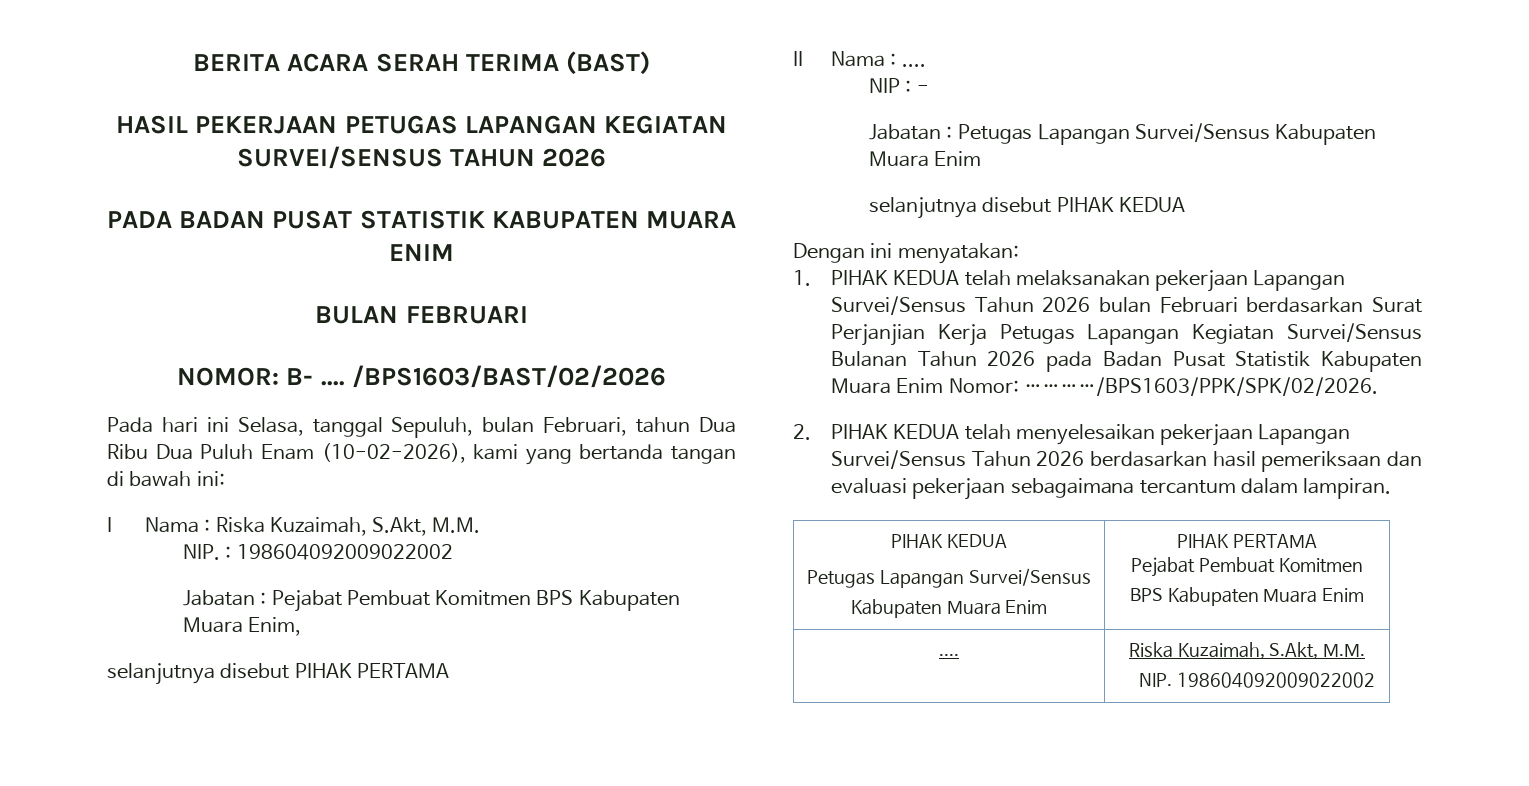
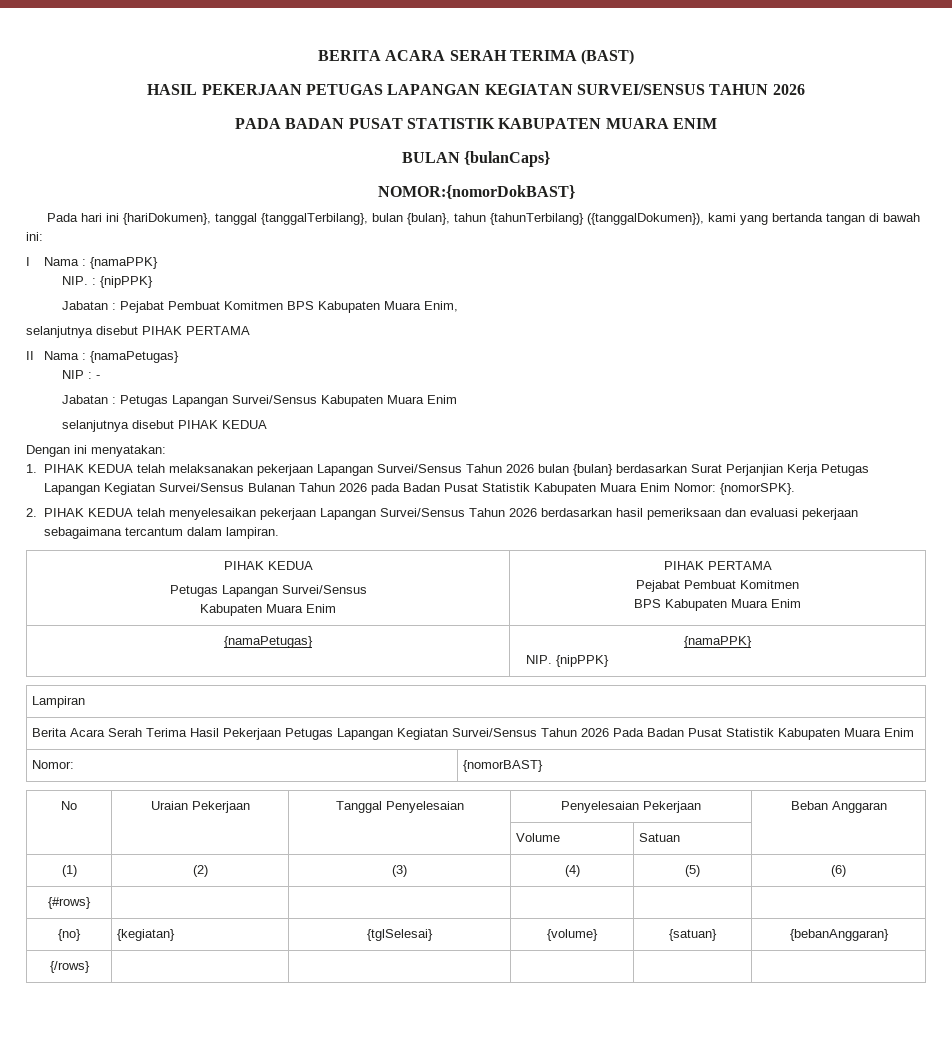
[405,306,528,324] [177,365,666,388] [107,417,736,438] [107,443,466,463] FEBRUARI // NOMOR: B- .... /BPS1603/BAST/02/2026 // Pada hari ini Selasa, tanggal Sepuluh, bulan Februari, tahun Dua Ribu Dua Puluh Enam (10-02-2026), -> [464,151,551,167] [377,185,575,199] [47,213,705,225] {bulanCaps} // NOMOR:{nomorDokBAST} // Pada hari ini {hariDokumen}, tanggal {tanggalTerbilang}, bulan {bulan}, tahun {tahunTerbilang} ({tanggalDokumen}),
[215,517,481,536] Riska Kuzaimah, S.Akt, M.M. -> [90,257,159,269] {namaPPK}
[236,544,453,560] 198604092009022002 -> [100,276,154,288] {nipPPK}
[901,64,926,67] .... -> [90,351,180,363] {namaPetugas}
[1159,297,1238,313] Februari -> [573,464,614,476] {bulan}
[1023,377,1378,396] …………/BPS1603/PPK/SPK/02/2026. -> [720,483,796,495] {nomorSPK}.
[939,654,959,656] [1128,642,1366,659] [1138,672,1375,688] .... | Riska Kuzaimah, S.Akt, M.M. // NIP. 198604092009022002 -> [224,636,313,648] [684,636,752,648] [525,655,609,667] [31,696,85,708] [31,728,914,740] [31,760,74,769] [462,760,543,772] [61,801,77,810] [150,801,250,813] [335,801,464,813] [561,801,701,813] [790,801,887,813] [515,833,560,842] [638,833,680,842] [61,865,77,877] [192,865,208,877] [392,865,407,877] [564,865,580,877] [685,865,700,877] [831,865,846,877] [48,897,91,909] [58,929,81,941] [116,929,175,941] [367,929,433,941] [547,929,598,941] [669,929,717,941] [789,929,889,941] [49,961,90,973] {namaPetugas} | {namaPPK} // NIP. {nipPPK} // Lampiran // Berita Acara Serah Terima Hasil Pekerjaan Petugas Lapangan Kegiatan Survei/Sensus Tahun 2026 Pada Badan Pusat Statistik Kabupaten Muara Enim // Nomor: | {nomorBAST} // No | Uraian Pekerjaan | Tanggal Penyelesaian | Penyelesaian Pekerjaan | Beban Anggaran // | | | Volume | Satuan | // (1) | (2) | (3) | (4) | (5) | (6) // {#rows} | | | | | // {no} | {kegiatan} | {tglSelesai} | {volume} | {satuan} | {bebanAnggaran} // {/rows} | | | | |

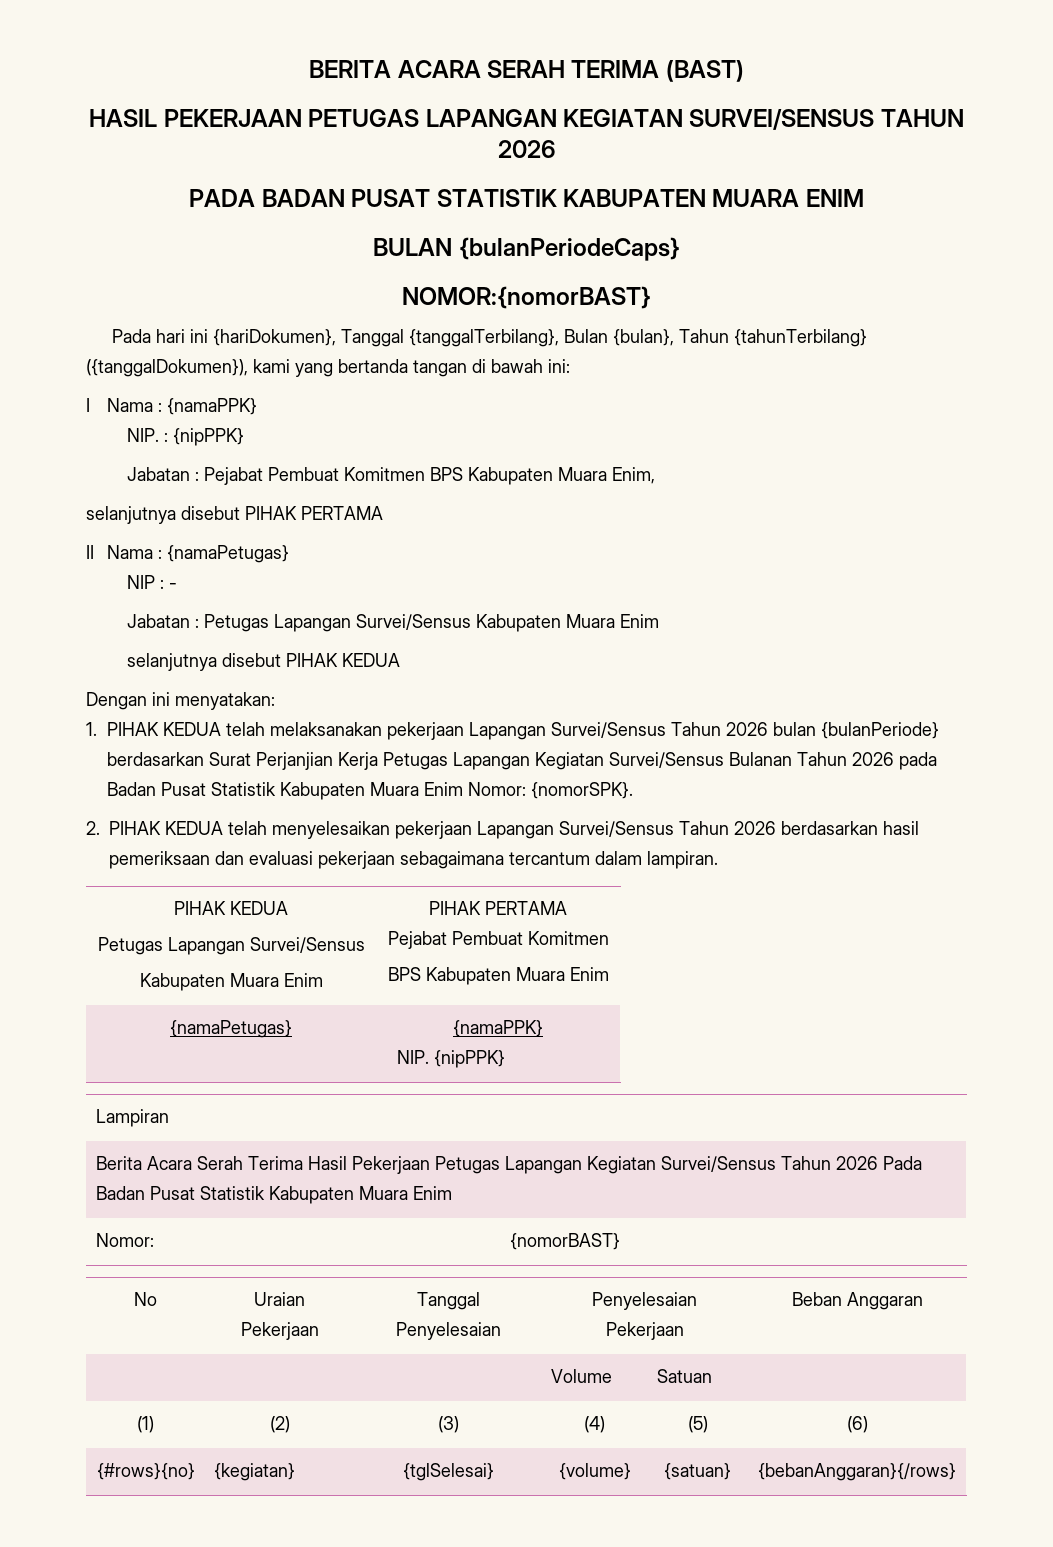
[464,151,551,167] [377,185,575,199] {bulanCaps} // NOMOR:{nomorDokBAST} -> [458,237,680,261] [402,286,651,309] {bulanPeriodeCaps} // NOMOR:{nomorBAST}
[215,213,487,225] tanggal {tanggalTerbilang}, bulan {bulan}, tahun -> [340,329,729,347] Tanggal {tanggalTerbilang}, Bulan {bulan}, Tahun
[573,464,614,476] {bulan} -> [820,722,939,739] {bulanPeriode}
[48,897,91,909] [58,929,81,941] {#rows} | | | | | // {no} -> [96,1463,195,1480] {#rows}{no}
[789,929,889,941] [49,961,90,973] {bebanAnggaran} // {/rows} | | | | | -> [758,1463,956,1481] {bebanAnggaran}{/rows}

